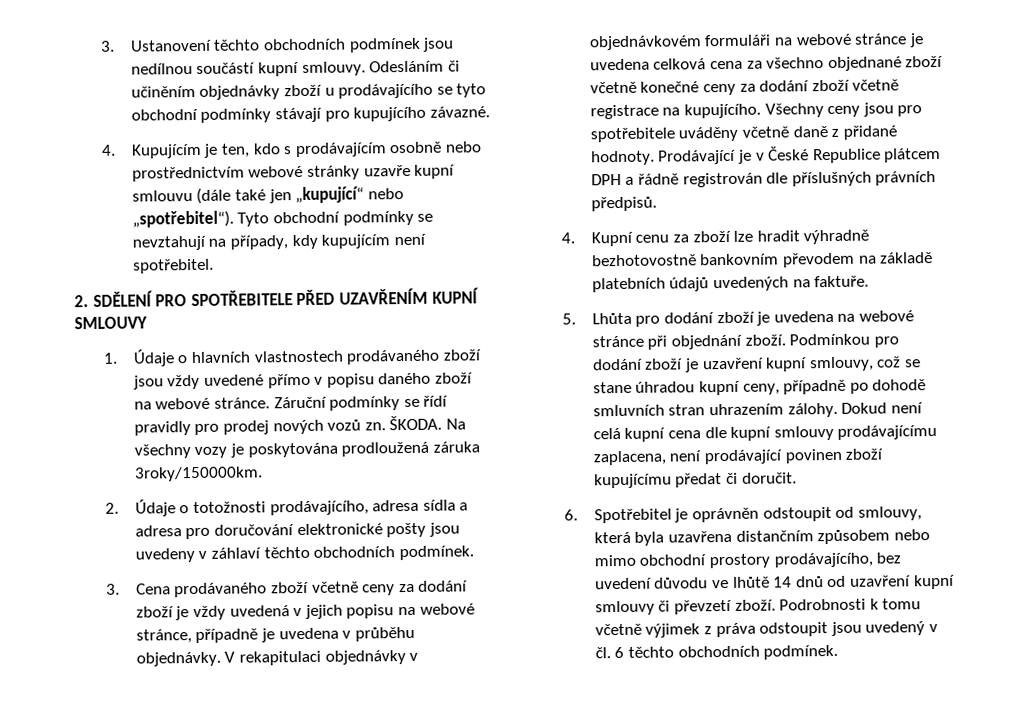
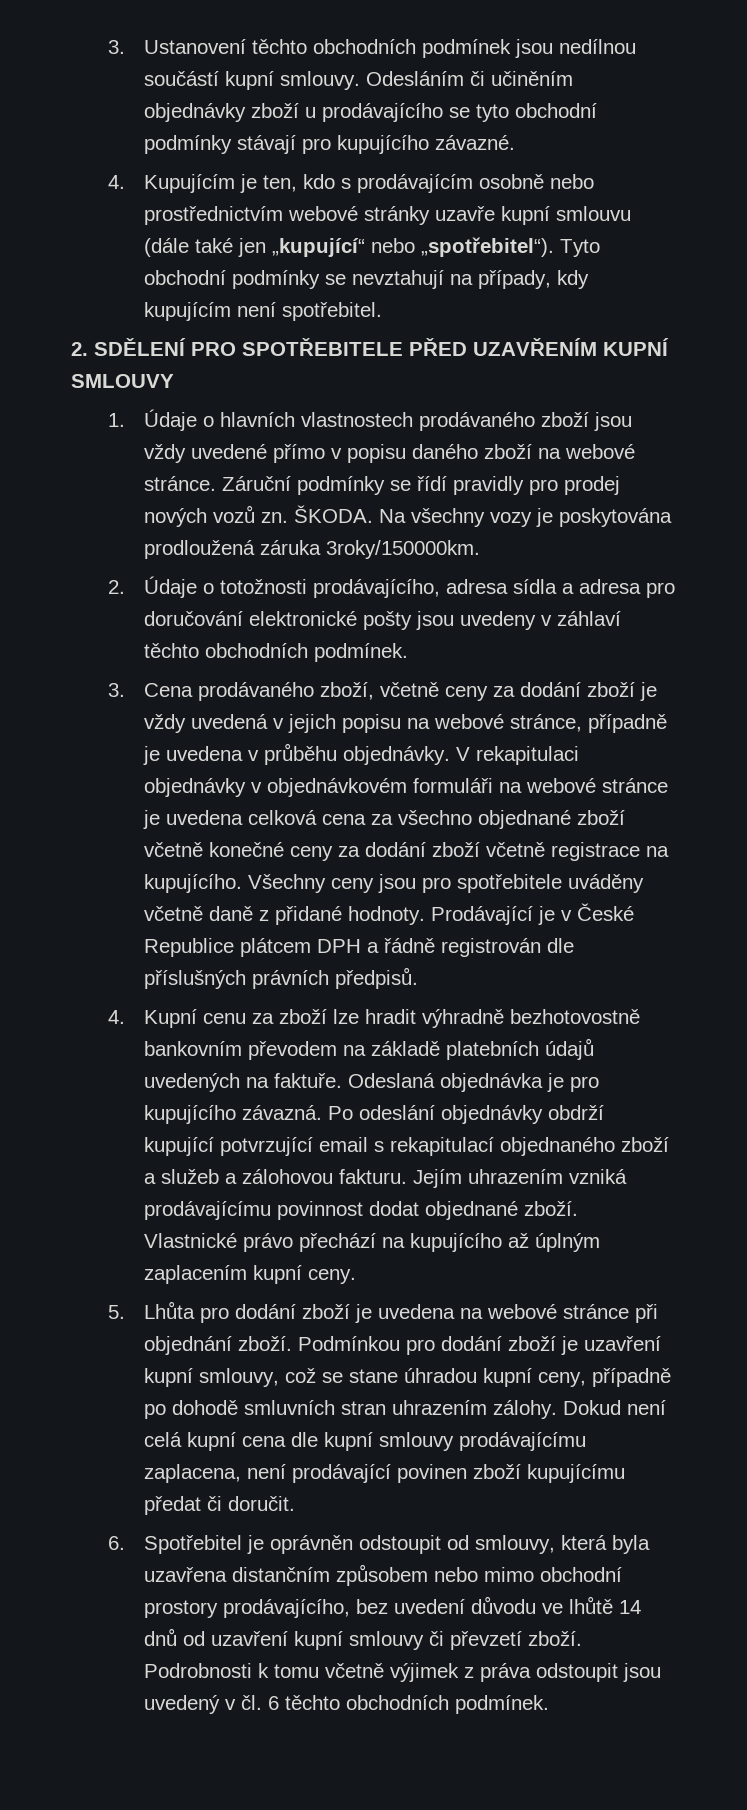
[270,581,309,594] zboží -> [320,682,375,700] zboží,
(870, 281) none -> [348,1073,600,1092] [144,1105,605,1124] [144,1137,670,1156] [144,1169,628,1188] [144,1201,579,1220] [144,1233,601,1252] [144,1265,357,1284] Odeslaná objednávka je pro kupujícího závazná. Po odeslání objednávky obdrží kupující potvrzující email s rekapitulací objednaného zboží a služeb a zálohovou fakturu. Jejím uhrazením vzniká prodávajícímu povinnost dodat objednané zboží. Vlastnické právo přechází na kupujícího až úplným zaplacením kupní ceny.

